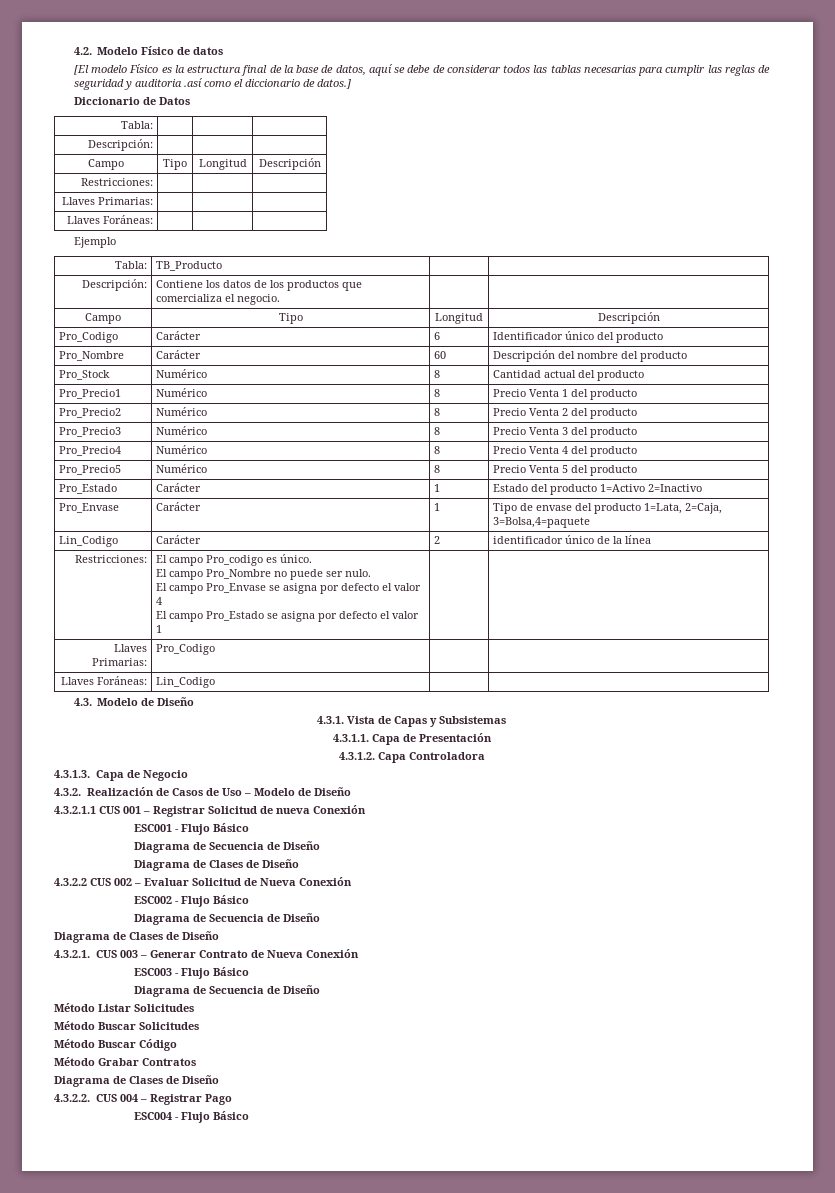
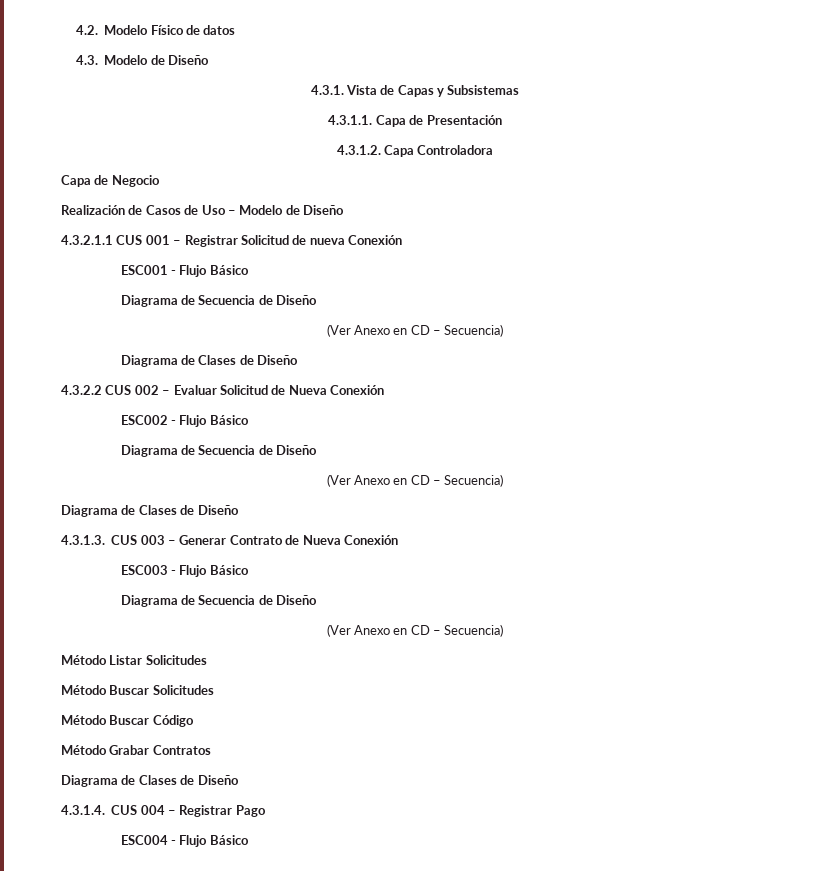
[73,64,771,76] [73,78,351,90] [73,97,190,105] [120,121,153,129] [87,139,153,151] [88,159,124,170] [163,159,187,170] [198,159,247,170] [258,158,321,170] [80,178,153,186] [61,197,153,205] [66,215,153,224] [73,237,116,248] [114,261,147,269] [156,261,223,271] [81,279,147,291] [156,280,363,291] [156,294,281,305] [85,313,121,324] [278,313,303,324] [435,313,483,324] [597,312,660,324] [59,332,119,343] [156,331,202,340] [434,332,441,340] [493,331,664,343] [59,351,125,361] [156,350,202,359] [434,351,447,359] [493,350,688,362] [59,370,111,380] [156,369,208,378] [434,370,441,378] [493,370,645,381] [59,389,122,399] [156,388,208,397] [434,389,441,397] [493,389,638,400] [59,408,122,418] [156,407,208,416] [434,408,441,416] [493,408,638,419] [59,427,122,437] [156,426,208,435] [434,427,441,435] [493,427,638,438] [59,446,122,456] [156,445,208,454] [434,446,441,454] [493,446,638,457] [59,465,122,475] [156,464,208,473] [434,465,441,473] [493,465,638,476] [59,484,118,494] [156,483,202,492] [434,484,441,492] [493,484,703,495] [59,503,120,513] [156,502,202,511] [434,503,441,511] [493,503,723,514] [493,517,591,528] [59,536,119,547] [156,535,202,544] [434,536,441,544] [493,535,652,544] [74,555,147,563] [156,554,313,566] [156,569,372,580] [156,583,422,594] [156,597,163,605] [156,611,420,622] [156,625,163,633] [113,644,147,652] [91,658,147,666] [156,644,216,655] [60,676,147,685] [156,677,216,688] // [El modelo Físico es la estructura final de la base de datos, aquí se debe de considerar todos las tablas necesarias para cumplir las reglas de seguridad y auditoria .así como el diccionario de datos.] // Diccionario de Datos // Tabla: | | | // Descripción: | | | // Campo | Tipo | Longitud | Descripción // Restricciones: | | | // Llaves Primarias: | | | // Llaves Foráneas: | | | // Ejemplo // Tabla: | TB_Producto | | // Descripción: | Contiene los datos de los productos que comercializa el negocio. | | // Campo | Tipo | Longitud | Descripción // Pro_Codigo | Carácter | 6 | Identificador único del producto // Pro_Nombre | Carácter | 60 | Descripción del nombre del producto // Pro_Stock | Numérico | 8 | Cantidad actual del producto // Pro_Precio1 | Numérico | 8 | Precio Venta 1 del producto // Pro_Precio2 | Numérico | 8 | Precio Venta 2 del producto // Pro_Precio3 | Numérico | 8 | Precio Venta 3 del producto // Pro_Precio4 | Numérico | 8 | Precio Venta 4 del producto // Pro_Precio5 | Numérico | 8 | Precio Venta 5 del producto // Pro_Estado | Carácter | 1 | Estado del producto 1=Activo 2=Inactivo // Pro_Envase | Carácter | 1 | Tipo de envase del producto 1=Lata, 2=Caja, 3=Bolsa,4=paquete // Lin_Codigo | Carácter | 2 | identificador único de la línea // Restricciones: | El campo Pro_codigo es único. // El campo Pro_Nombre no puede ser nulo. // El campo Pro_Envase se asigna por defecto el valor 4 // El campo Pro_Estado se asigna por defecto el valor 1 | | // Llaves Primarias: | Pro_Codigo | | // Llaves Foráneas: | Lin_Codigo | | -> (236, 30) none
[54,770,90,778] 4.3.1.3. -> (494, 150) none
[54,788,81,796] 4.3.2. -> (160, 181) none
(320, 845) none -> [326,324,504,337] // (Ver Anexo en CD – Secuencia)
[54,931,219,943] [54,950,90,958] // Diagrama de Clases de Diseño // 4.3.2.1. -> [326,474,504,487] [61,505,239,517] [61,535,105,545] // (Ver Anexo en CD – Secuencia) // Diagrama de Clases de Diseño // 4.3.1.3.
(320, 989) none -> [326,624,504,637] // (Ver Anexo en CD – Secuencia)
[54,1094,90,1102] 4.3.2.2. -> [61,805,105,815] 4.3.1.4.

